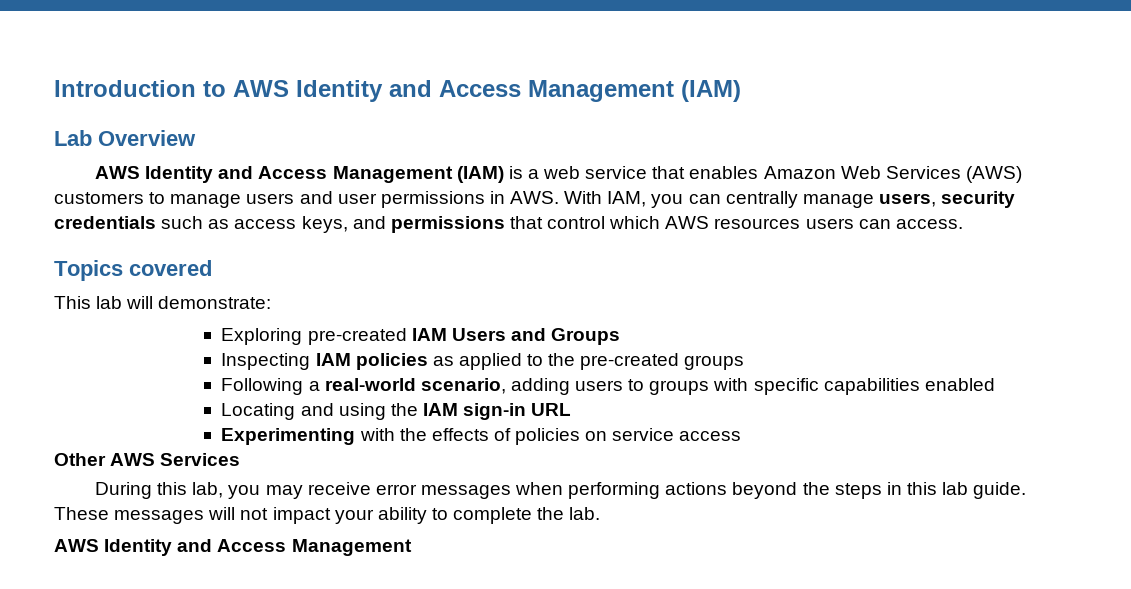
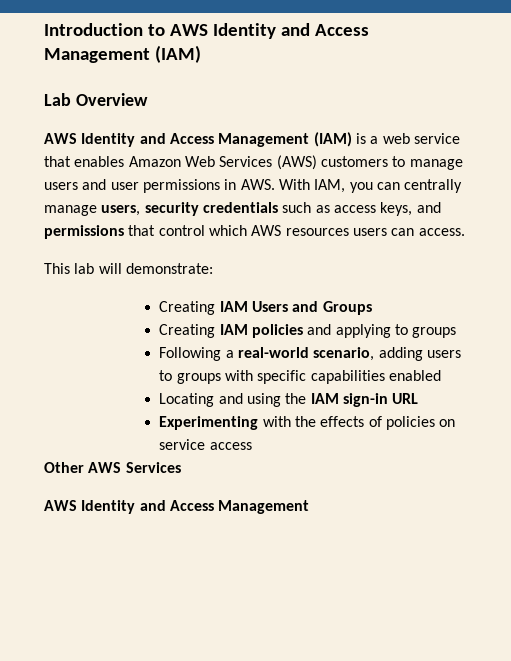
[54,260,212,281] // Topics covered -> (465, 232) none
[221,328,407,345] Exploring pre-created -> [159,301,216,315] Creating
[221,353,311,370] Inspecting -> [159,324,216,338] Creating
[432,353,680,370] as applied to the pre-created -> [307,324,408,338] and applying to
[95,482,1027,499] [54,507,601,524] // During this lab, you may receive error messages when performing actions beyond the steps in this lab guide. These messages will not impact your ability to complete the lab. -> (181, 467) none

